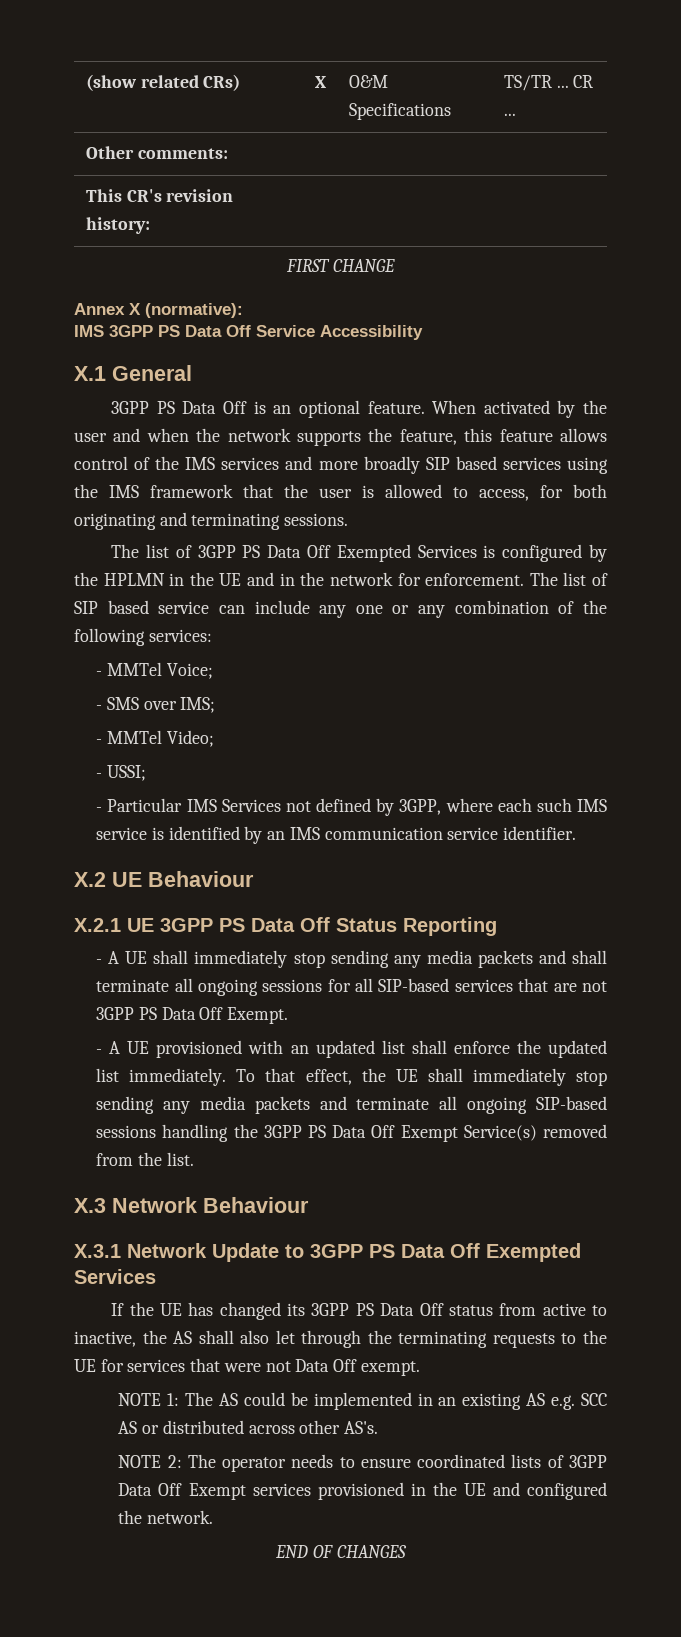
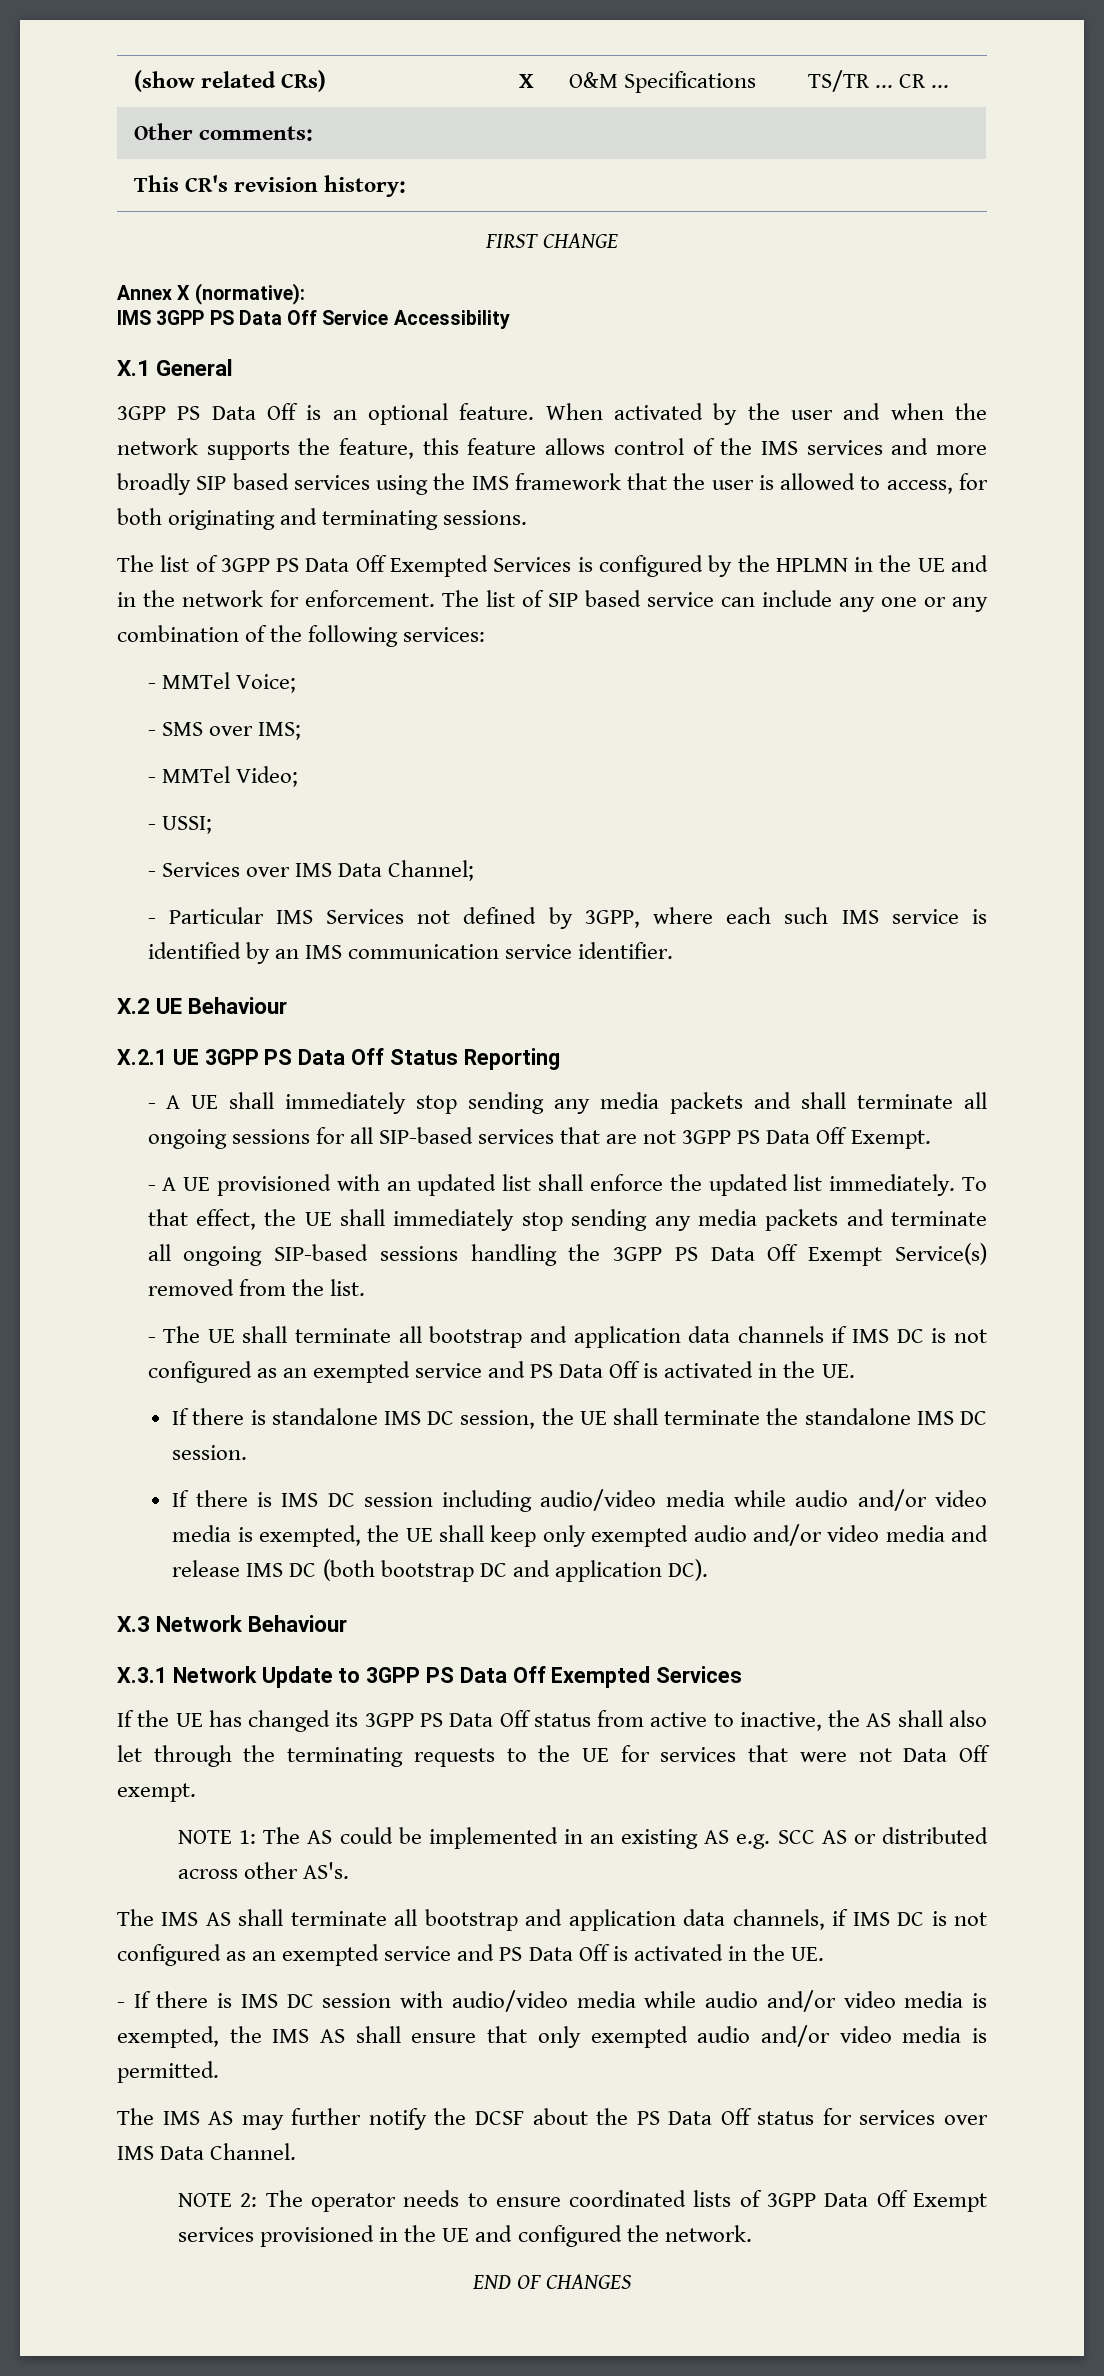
(146, 773) none -> [147,860,474,881] // - Services over IMS Data Channel;
(194, 1159) none -> [147,1326,988,1348] [147,1361,855,1383] [172,1408,988,1429] [172,1445,248,1460] [172,1489,987,1512] [172,1524,989,1547] [172,1559,708,1582] // - The UE shall terminate all bootstrap and application data channels if IMS DC is not configured as an exempted service and PS Data Off is activated in the UE. // If there is standalone IMS DC session, the UE shall terminate the standalone IMS DC session. // If there is IMS DC session including audio/video media while audio and/or video media is exempted, the UE shall keep only exempted audio and/or video media and release IMS DC (both bootstrap DC and application DC).
(378, 1427) none -> [117,1909,988,1931] [117,1944,824,1966] [117,1990,988,2012] [117,2025,988,2048] [117,2061,219,2083] [117,2108,988,2130] [117,2143,297,2160] // The IMS AS shall terminate all bootstrap and application data channels, if IMS DC is not configured as an exempted service and PS Data Off is activated in the UE. // - If there is IMS DC session with audio/video media while audio and/or video media is exempted, the IMS AS shall ensure that only exempted audio and/or video media is permitted. // The IMS AS may further notify the DCSF about the PS Data Off status for services over IMS Data Channel.

